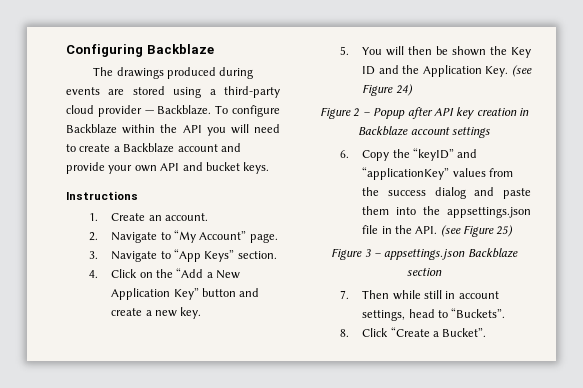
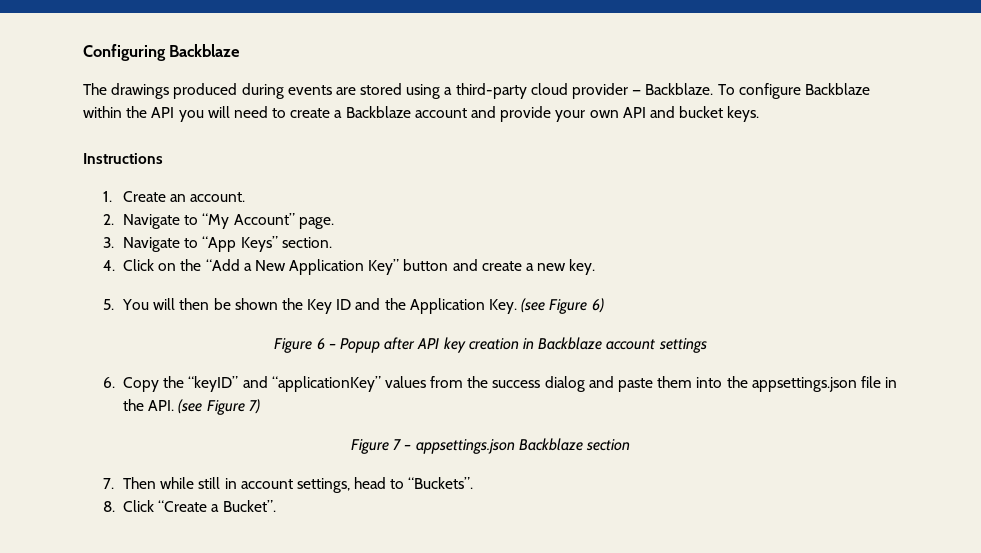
[395,84,413,96] [320,107,360,119] 24) // Figure 2 -> [591,298,604,313] [274,338,325,353] 6) // Figure 6
[496,225,514,237] [331,248,371,260] 25) // Figure 3 -> [248,399,260,414] [351,439,403,454] 7) // Figure 7

